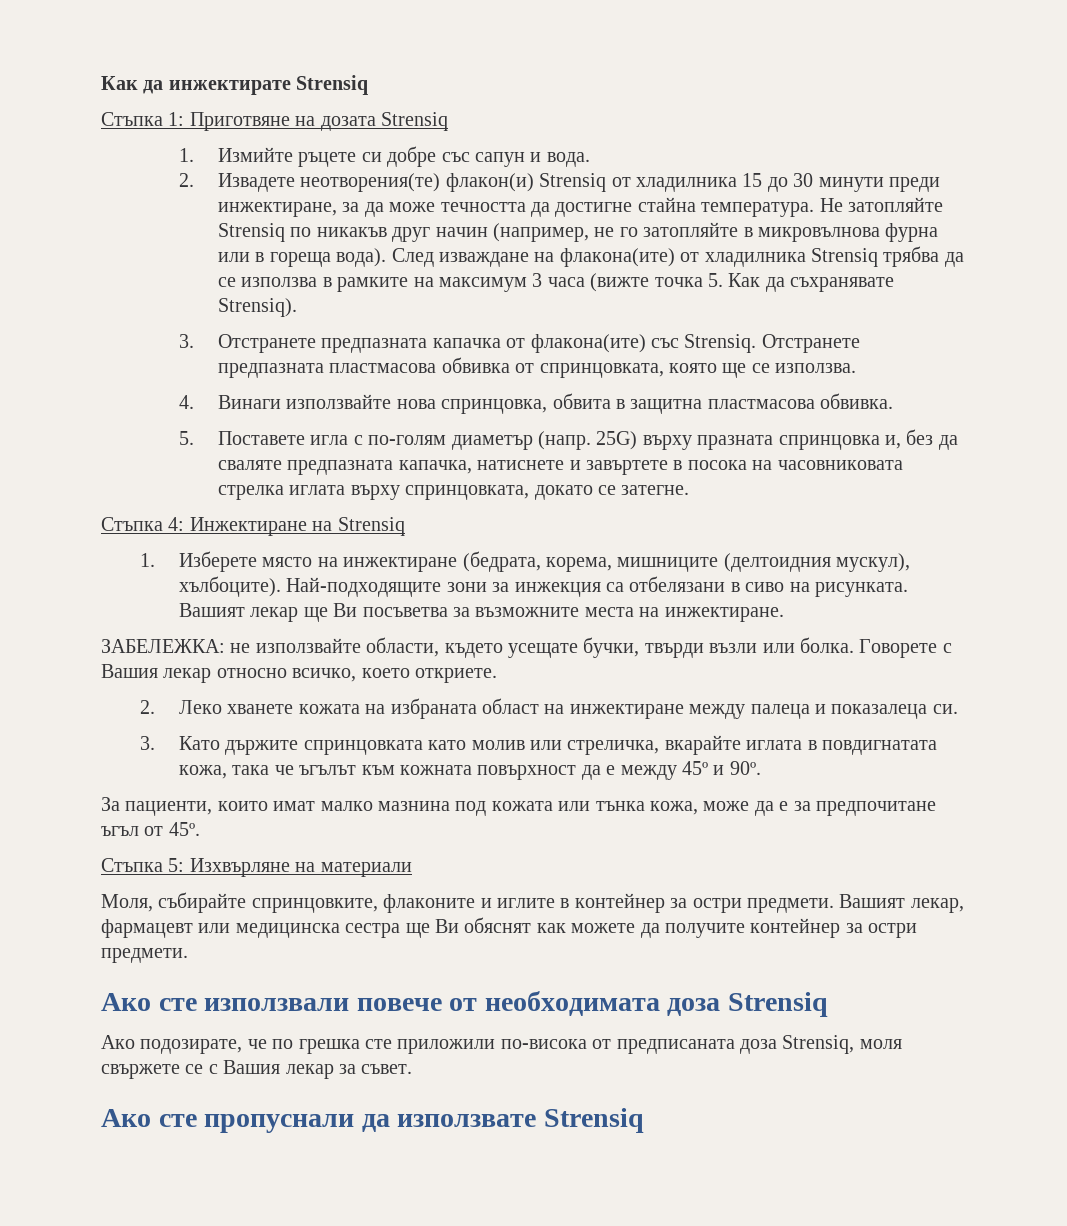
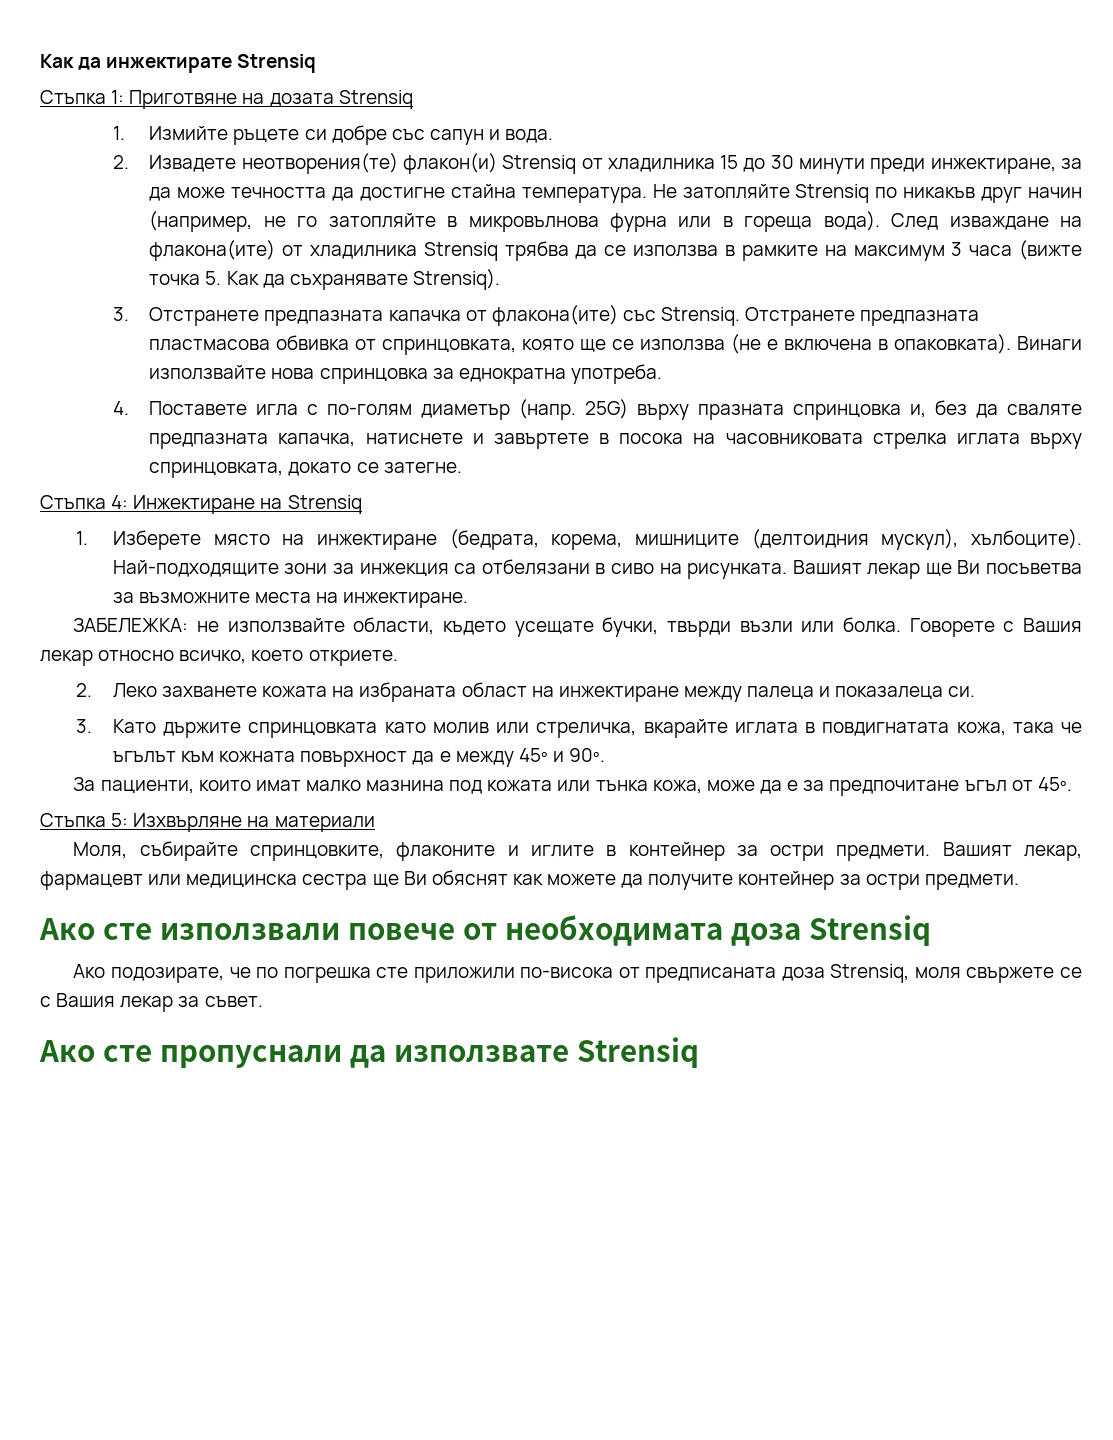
[775,363,857,373] [179,393,894,414] [179,431,195,445] използва. // 4. Винаги използвайте нова спринцовка, обвита в защитна пластмасова обвивка. // 5. -> [640,334,1083,354] [149,364,662,384] [112,401,129,415] използва (не е включена в опаковката). Винаги използвайте нова спринцовка за еднократна употреба. // 4.
[227,704,294,714] хванете -> [162,686,258,697] захванете
[298,1039,360,1054] грешка -> [283,967,371,983] погрешка

